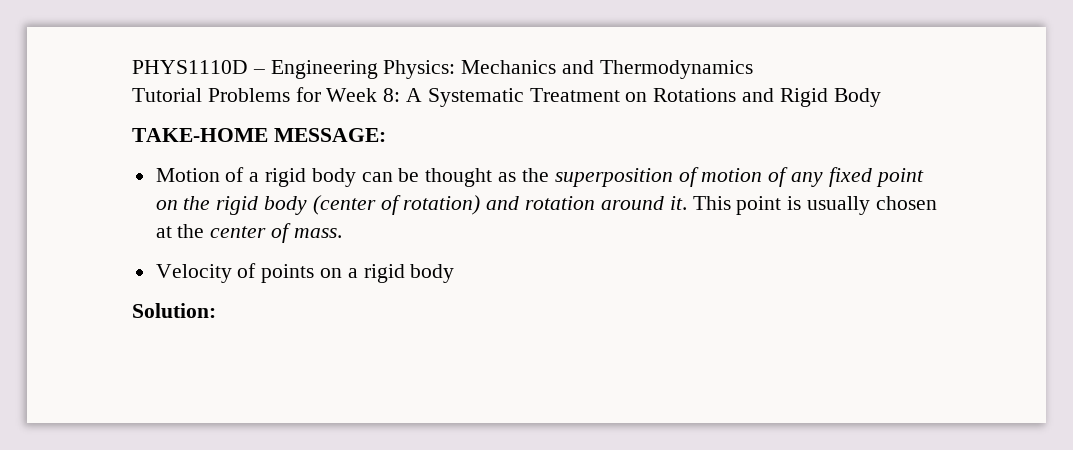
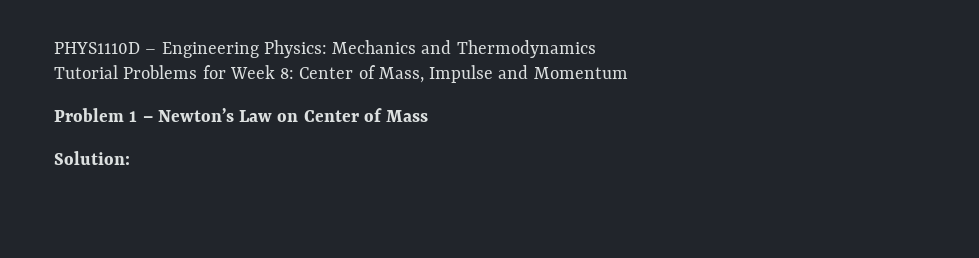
[406,88,881,107] [132,128,386,142] [155,167,924,187] [155,195,937,215] [155,223,342,243] [155,263,455,283] A Systematic Treatment on Rotations and Rigid Body // TAKE-HOME MESSAGE: // Motion of a rigid body can be thought as the superposition of motion of any fixed point on the rigid body (center of rotation) and rotation around it. This point is usually chosen at the center of mass. // Velocity of points on a rigid body -> [299,65,628,83] [54,108,429,122] Center of Mass, Impulse and Momentum // Problem 1 – Newton’s Law on Center of Mass

